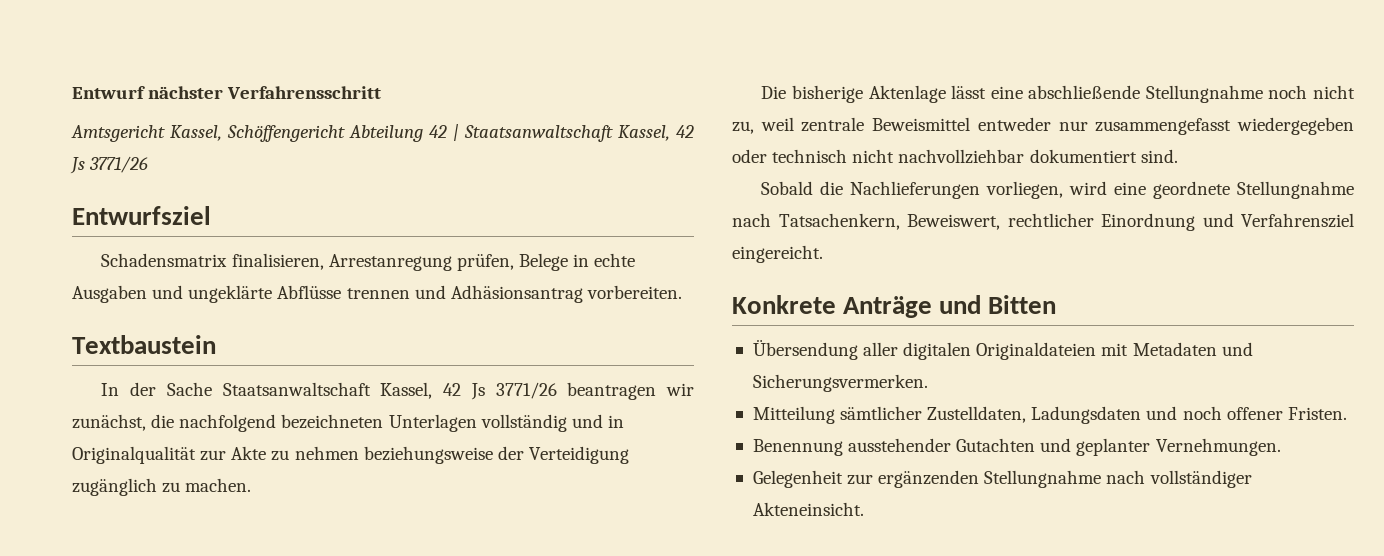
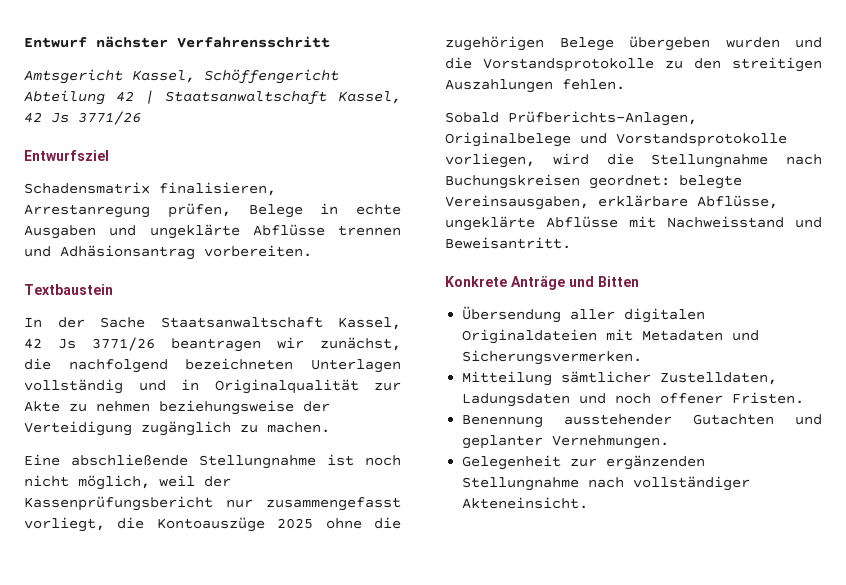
[761,85,1023,103] Die bisherige Aktenlage lässt eine -> [24,454,60,466] Eine
(1263, 94) none -> [327,454,354,466] ist
[732,117,1354,135] [732,149,1178,164] [761,181,1354,199] [732,213,1354,231] [732,245,823,263] zu, weil zentrale Beweismittel entweder nur zusammengefasst wiedergegeben oder technisch nicht nachvollziehbar dokumentiert sind. // Sobald die Nachlieferungen vorliegen, wird eine geordnete Stellungnahme nach Tatsachenkern, Beweiswert, rechtlicher Einordnung und Verfahrensziel eingereicht. -> [78,475,231,490] [24,496,401,511] [24,517,401,532] [445,36,822,51] [445,57,822,72] [445,79,625,93] [445,111,697,126] [445,132,787,147] [445,153,822,168] [445,174,742,189] [445,195,778,210] [445,216,822,231] [445,237,571,249] möglich, weil der Kassenprüfungsbericht nur zusammengefasst vorliegt, die Kontoauszüge 2025 ohne die zugehörigen Belege übergeben wurden und die Vorstandsprotokolle zu den streitigen Auszahlungen fehlen. // Sobald Prüfberichts-Anlagen, Originalbelege und Vorstandsprotokolle vorliegen, wird die Stellungnahme nach Buchungskreisen geordnet: belegte Vereinsausgaben, erklärbare Abflüsse, ungeklärte Abflüsse mit Nachweisstand und Beweisantritt.

